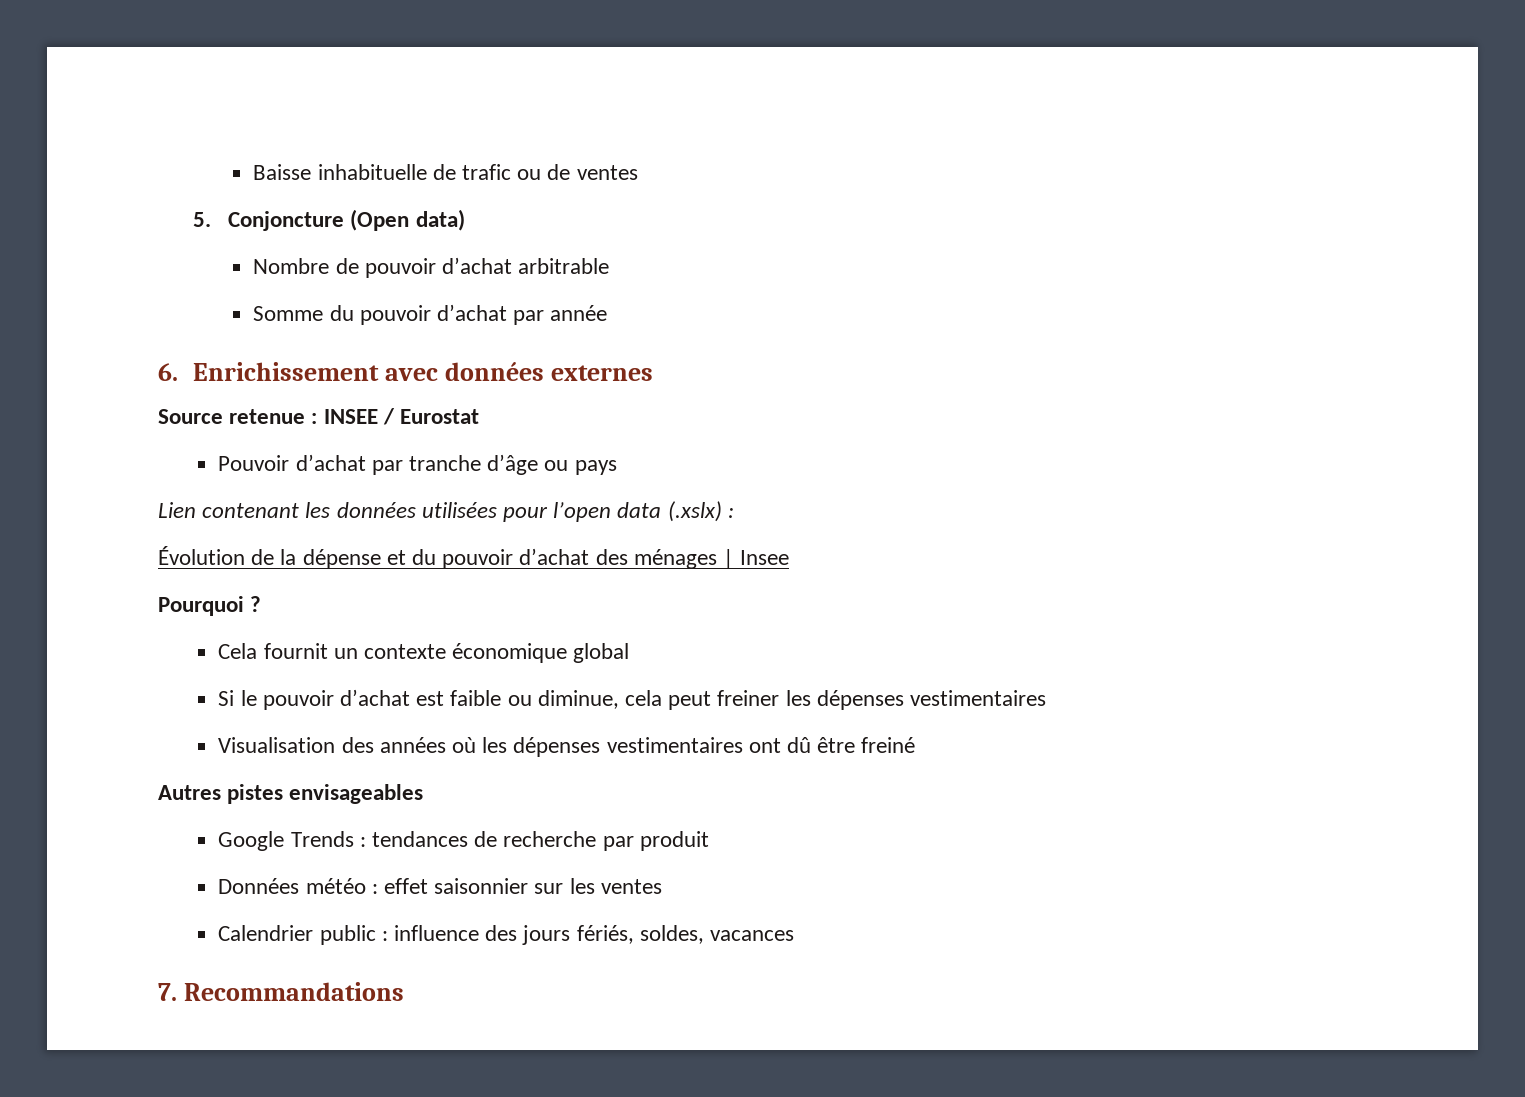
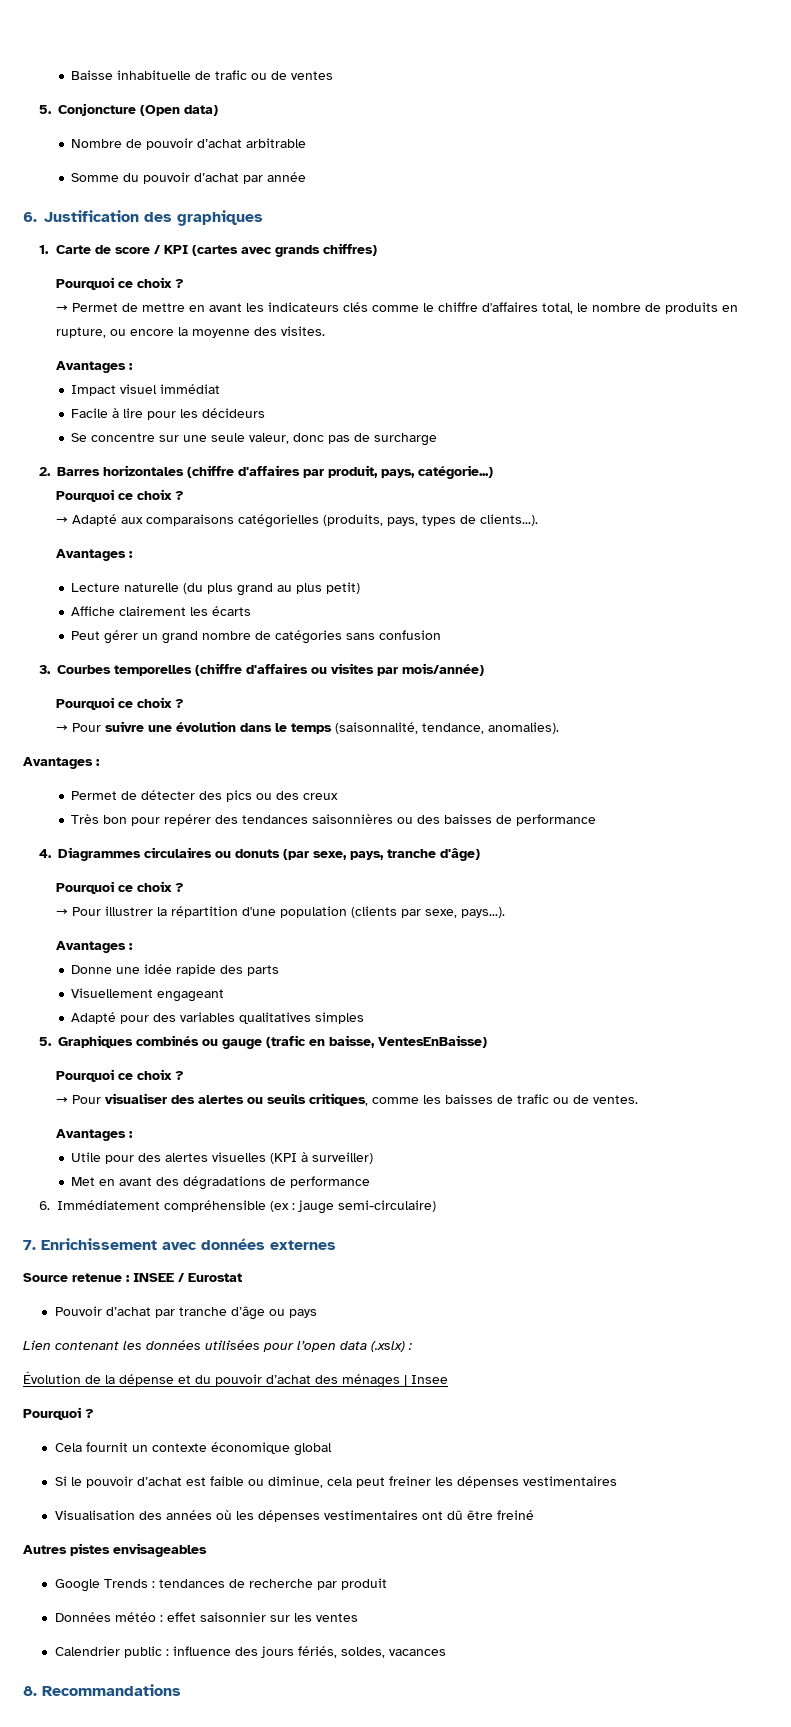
(178, 372) none -> [44,210,263,226] [39,243,377,257] [55,277,184,290] [55,302,738,314] [55,326,325,338] [55,361,133,373] [71,384,221,396] [71,408,266,420] [71,433,438,446] [39,465,494,479] [55,489,184,502] [55,514,538,528] [55,549,133,561] [71,582,361,596] [71,606,252,616] [71,630,442,644] [39,663,485,676] [55,697,184,710] [55,721,559,734] [23,757,100,769] [71,790,339,802] [71,814,597,826] [39,847,481,861] [55,881,184,894] [55,906,505,918] [55,941,133,953] [71,964,280,976] [71,988,225,1002] [71,1012,365,1024] [39,1035,488,1049] [55,1069,184,1082] [55,1093,638,1106] [55,1129,133,1141] [71,1152,374,1164] [71,1176,371,1190] [39,1200,437,1214] [23,1240,36,1250] Justification des graphiques // 1. Carte de score / KPI (cartes avec grands chiffres) // Pourquoi ce choix ? // → Permet de mettre en avant les indicateurs clés comme le chiffre d'affaires total, le nombre de produits en rupture, ou encore la moyenne des visites. // Avantages : // Impact visuel immédiat // Facile à lire pour les décideurs // Se concentre sur une seule valeur, donc pas de surcharge // 2. Barres horizontales (chiffre d'affaires par produit, pays, catégorie...) // Pourquoi ce choix ? // → Adapté aux comparaisons catégorielles (produits, pays, types de clients...). // Avantages : // Lecture naturelle (du plus grand au plus petit) // Affiche clairement les écarts // Peut gérer un grand nombre de catégories sans confusion // 3. Courbes temporelles (chiffre d'affaires ou visites par mois/année) // Pourquoi ce choix ? // → Pour suivre une évolution dans le temps (saisonnalité, tendance, anomalies). // Avantages : // Permet de détecter des pics ou des creux // Très bon pour repérer des tendances saisonnières ou des baisses de performance // 4. Diagrammes circulaires ou donuts (par sexe, pays, tranche d'âge) // Pourquoi ce choix ? // → Pour illustrer la répartition d'une population (clients par sexe, pays...). // Avantages : // Donne une idée rapide des parts // Visuellement engageant // Adapté pour des variables qualitatives simples // 5. Graphiques combinés ou gauge (trafic en baisse, VentesEnBaisse) // Pourquoi ce choix ? // → Pour visualiser des alertes ou seuils critiques, comme les baisses de trafic ou de ventes. // Avantages : // Utile pour des alertes visuelles (KPI à surveiller) // Met en avant des dégradations de performance // 6. Immédiatement compréhensible (ex : jauge semi-circulaire) // 7.
[158,983,177,1001] 7. -> [23,1686,37,1696] 8.

